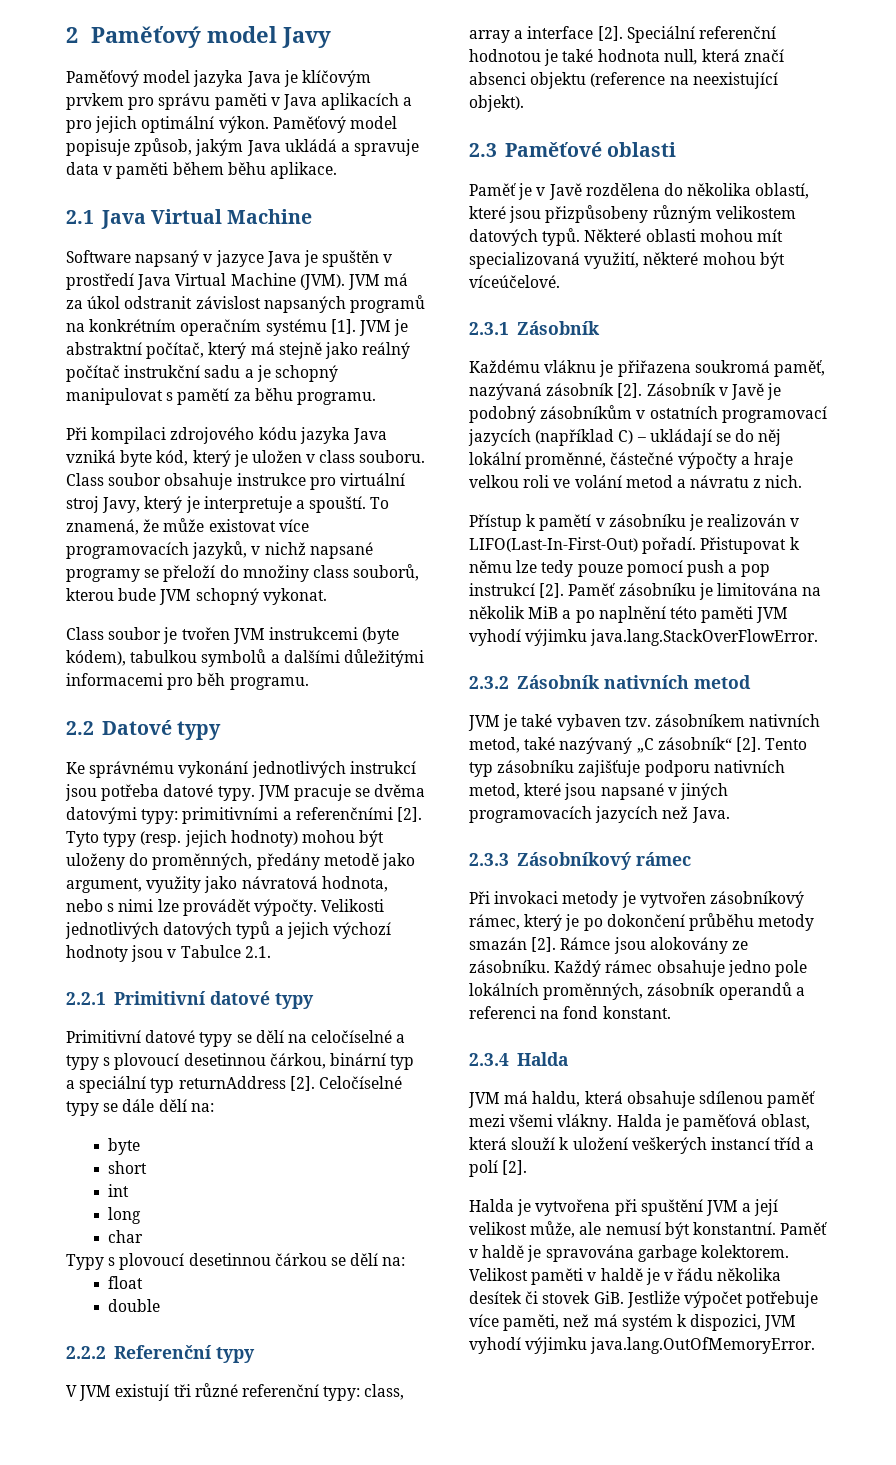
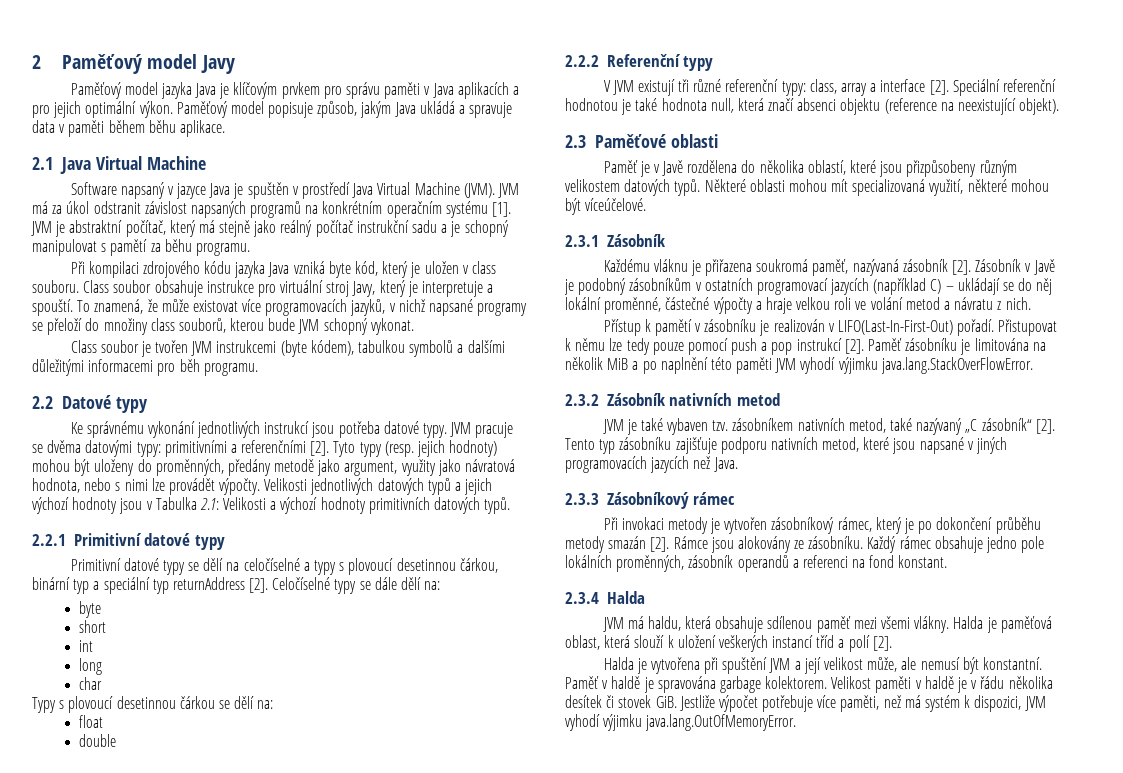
[180,945,271,958] Tabulce 2.1. -> [155,497,511,514] Tabulka 2.1: Velikosti a výchozí hodnoty primitivních datových typů.

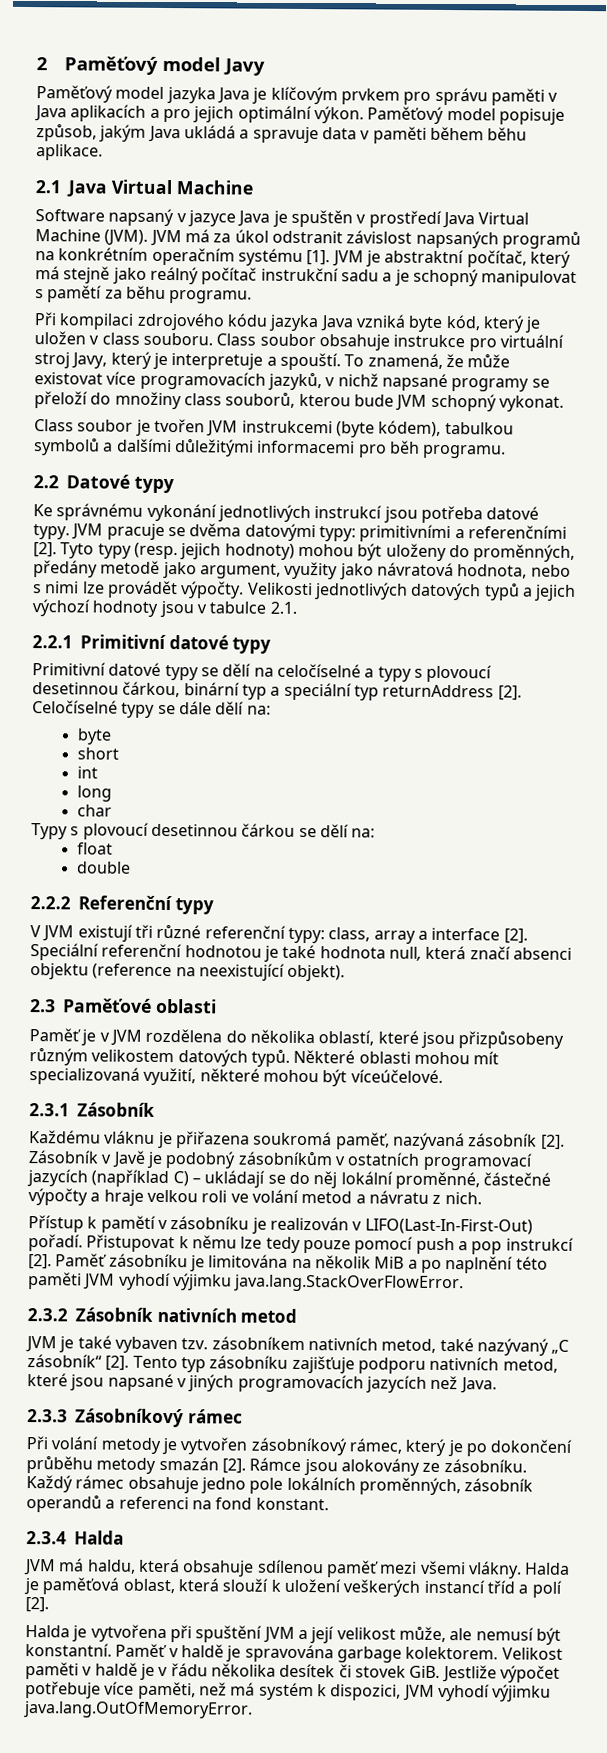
[155,497,511,514] Tabulka 2.1: Velikosti a výchozí hodnoty primitivních datových typů. -> [209,601,297,614] tabulce 2.1.
[662,160,684,176] Javě -> [109,1029,142,1046] JVM
[621,517,664,530] invokaci -> [51,1436,99,1450] volání

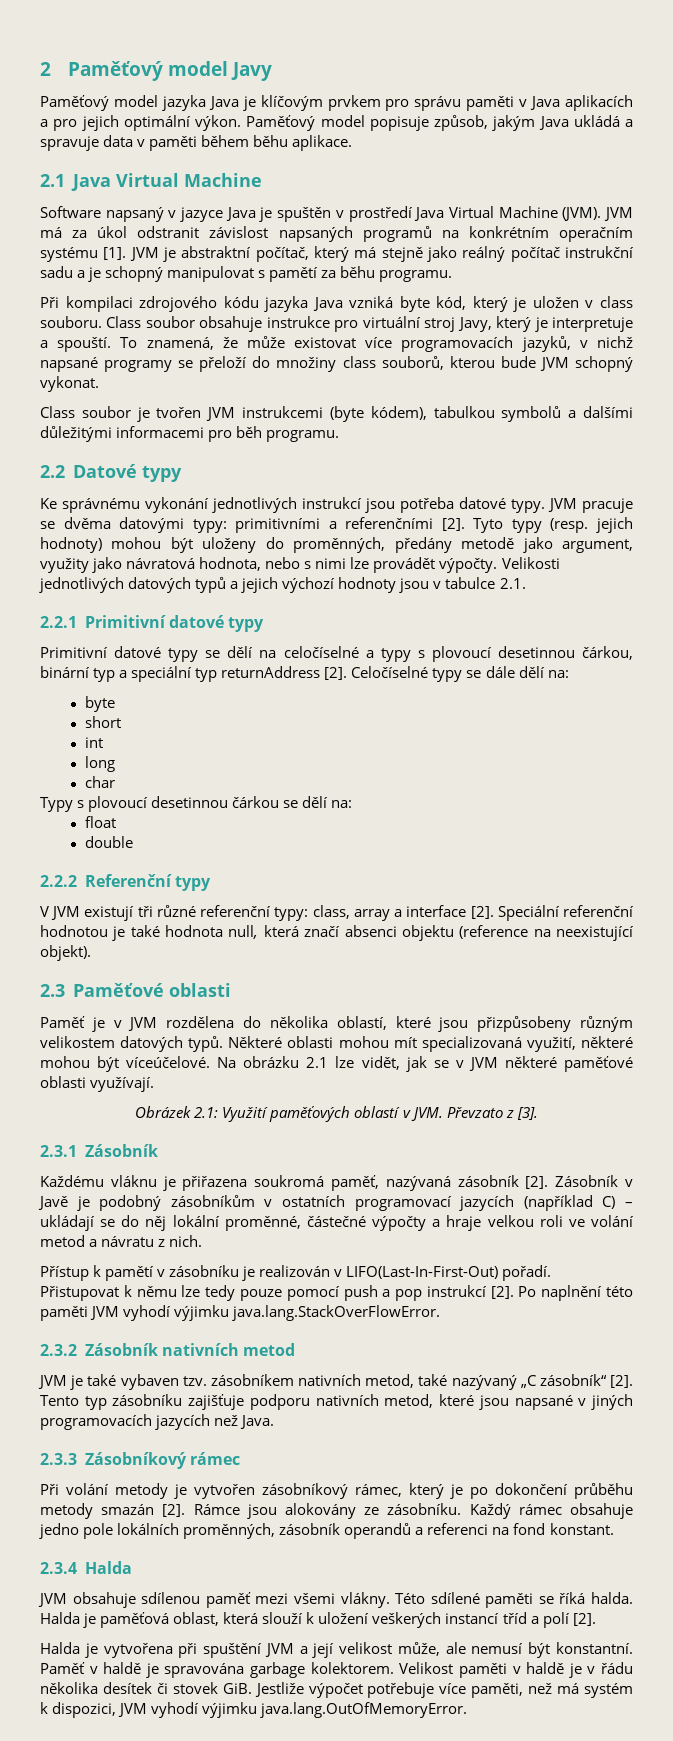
(443, 1076) none -> [217,1056,634,1072] [40,1076,155,1092] [135,1106,538,1122] Na obrázku 2.1 lze vidět, jak se v JVM některé paměťové oblasti využívají. // Obrázek 2.1: Využití paměťových oblastí v JVM. Převzato z [3].
[55,1253,442,1273] Paměť zásobníku je limitována na několik MiB a po -> [518,1286,537,1297] Po
[59,1558,180,1574] má haldu, která -> (67, 1600) none
(522, 1570) none -> [395,1592,633,1608] Této sdílené paměti se říká halda.

